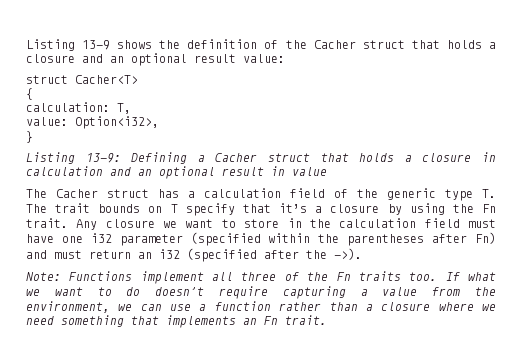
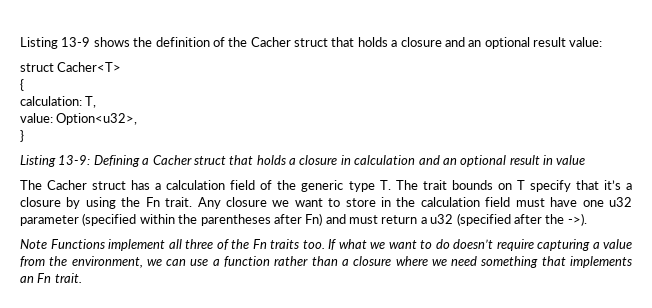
[75,116,159,129] Option<i32>, -> [56,113,138,125] Option<u32>,
[90,233,112,243] i32 -> [609,197,633,207] u32
[138,249,180,259] an i32 -> [420,214,454,224] a u32
[26,272,61,281] Note: -> [20,239,47,249] Note

